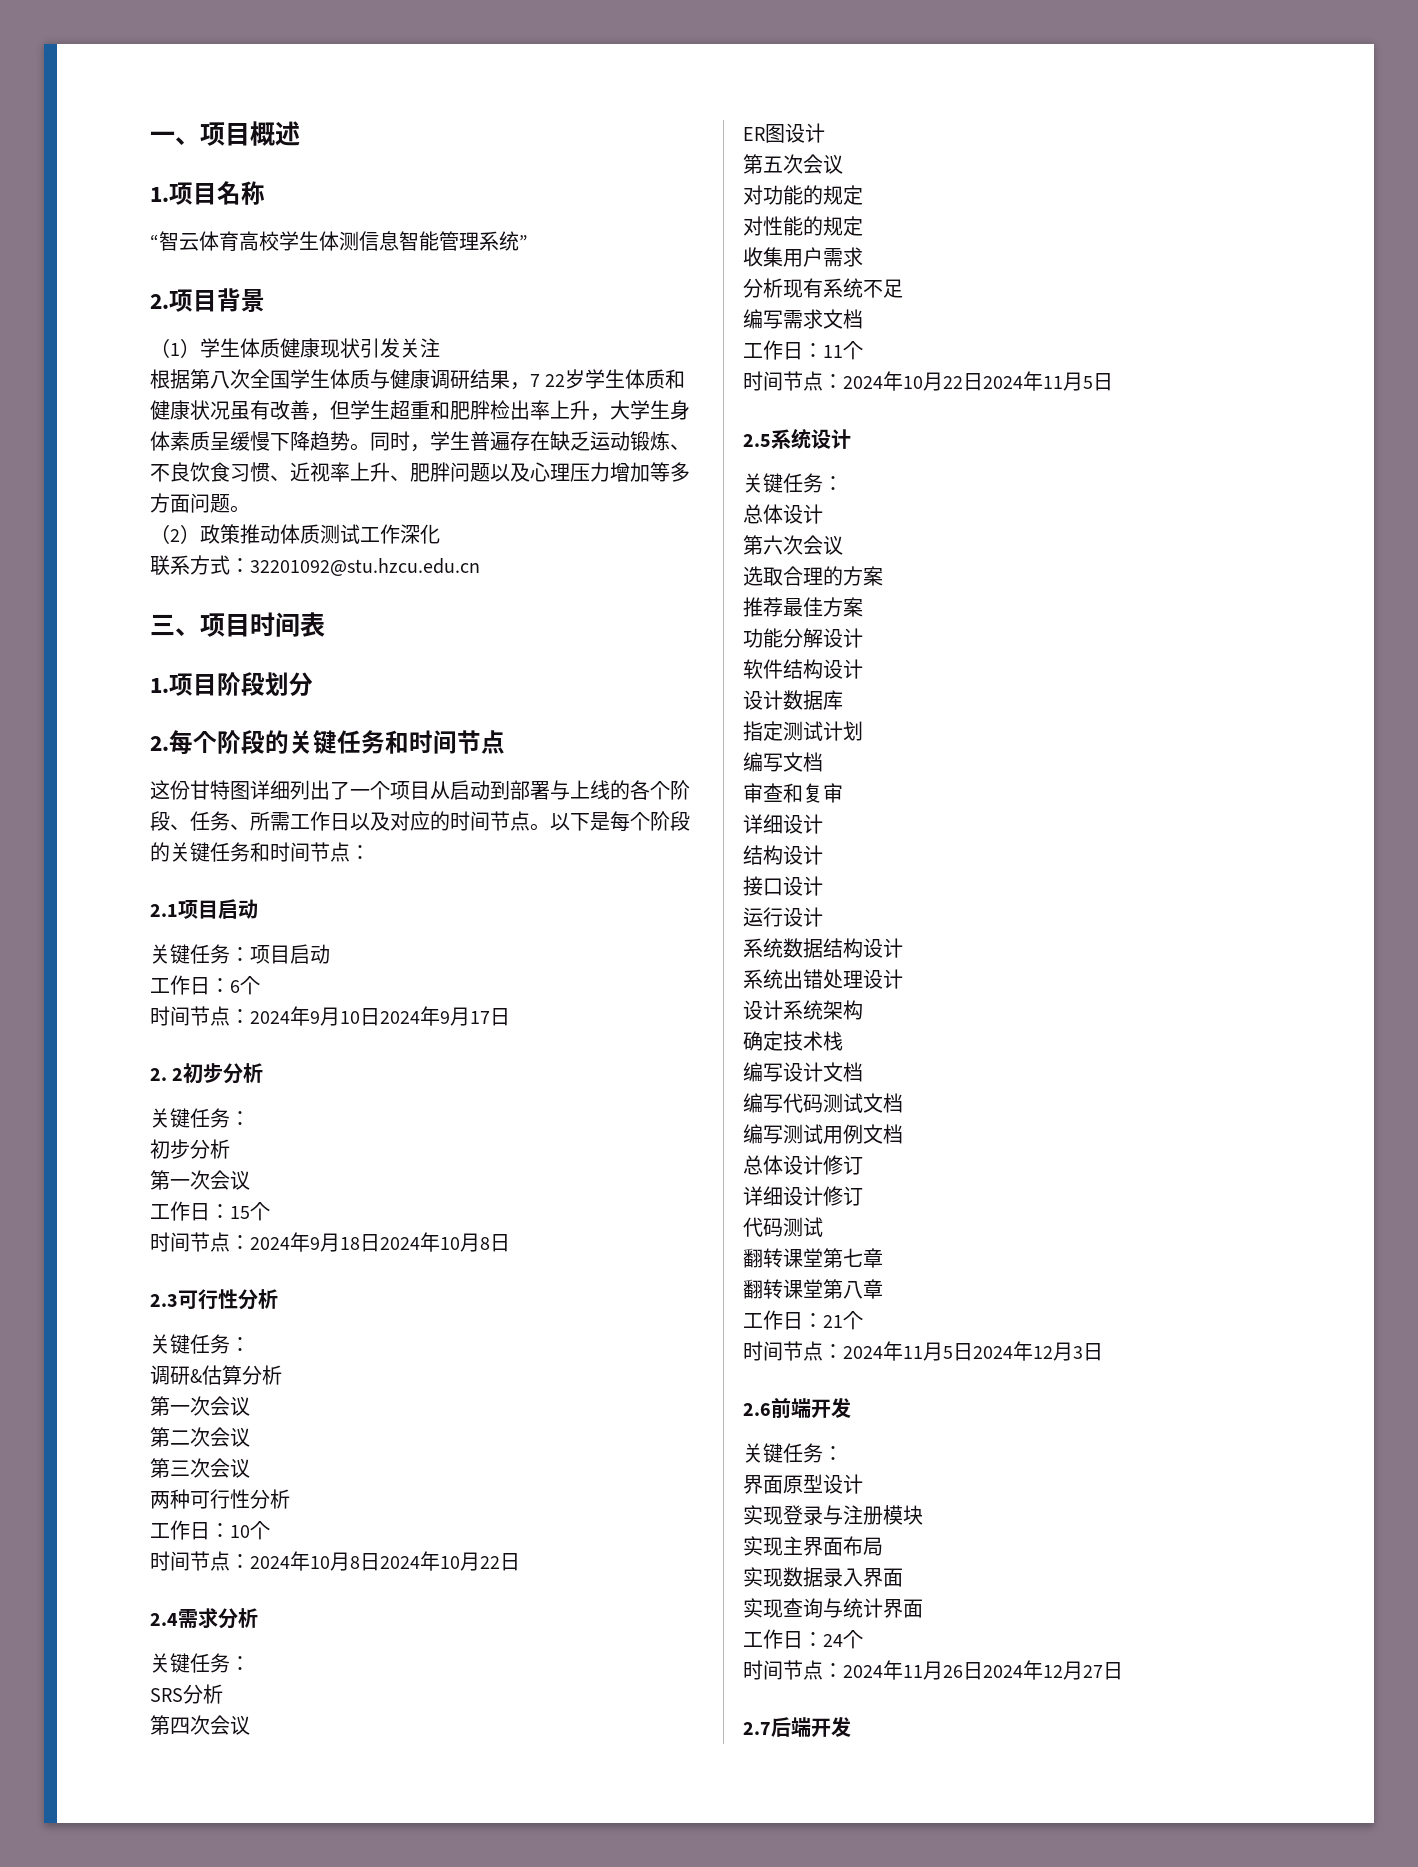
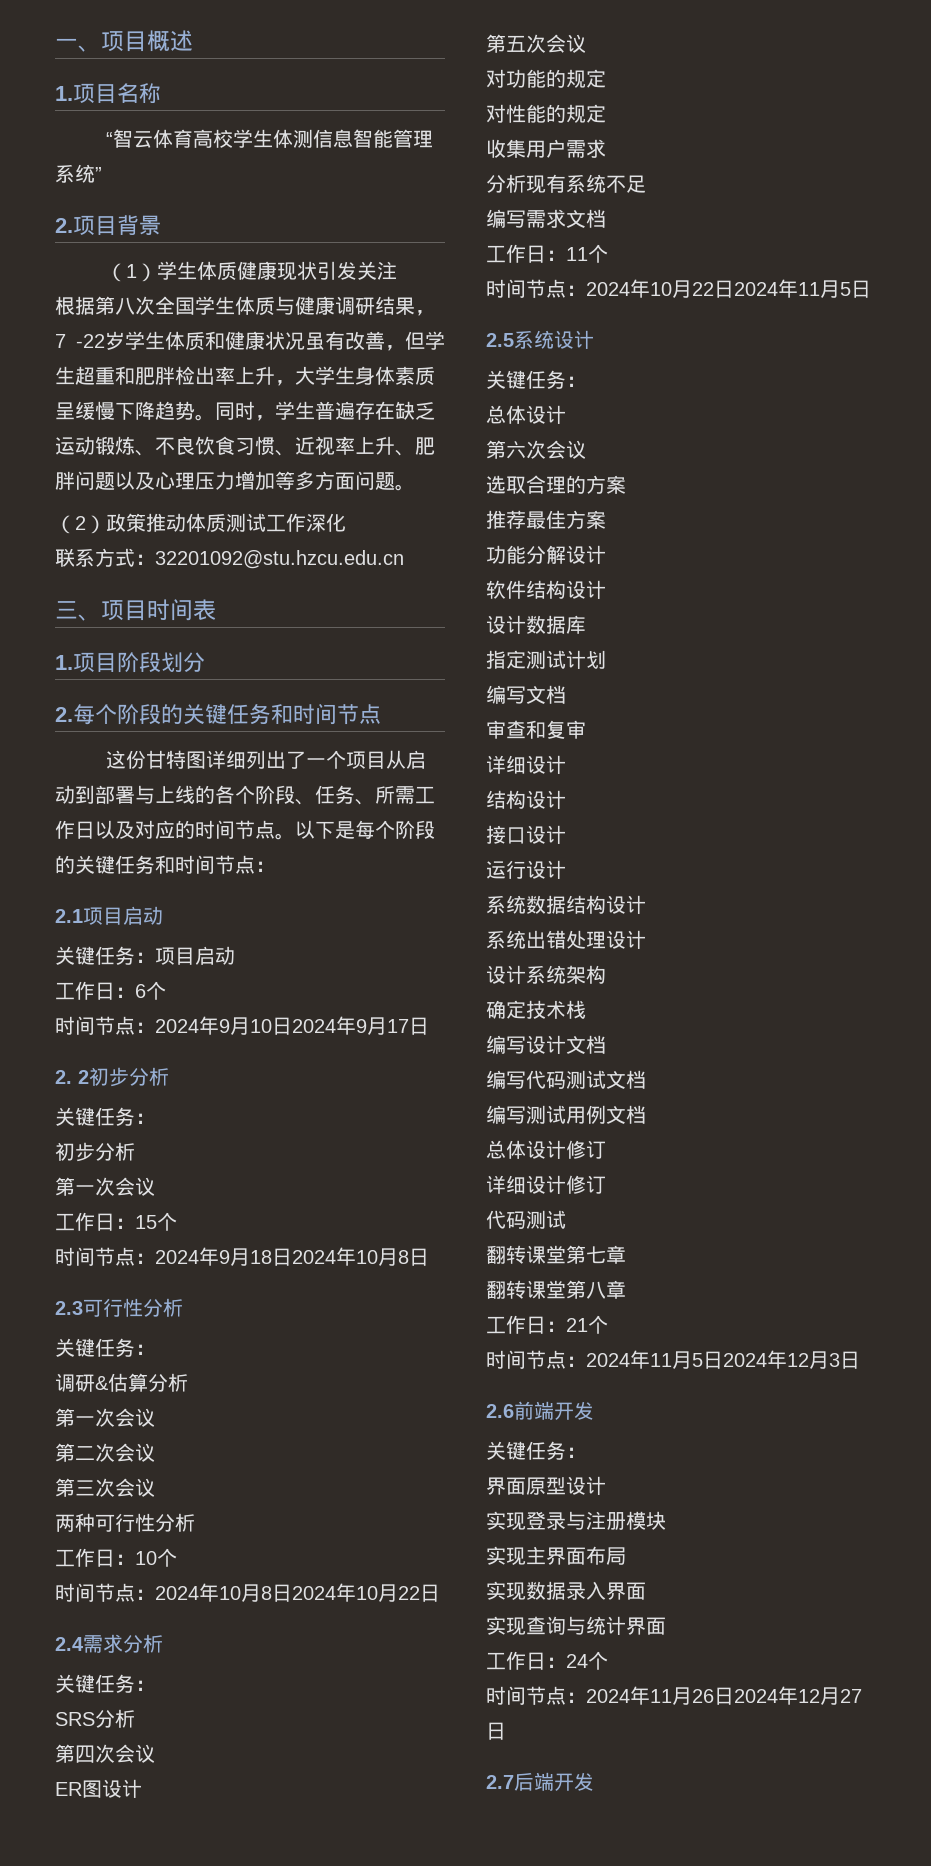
[545,374,566,387] 22 -> [76,334,105,348] -22

